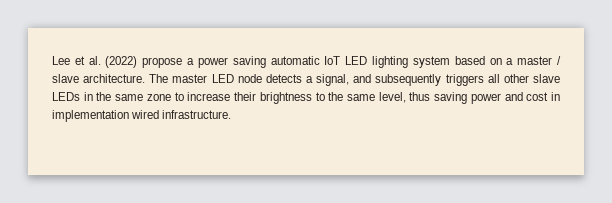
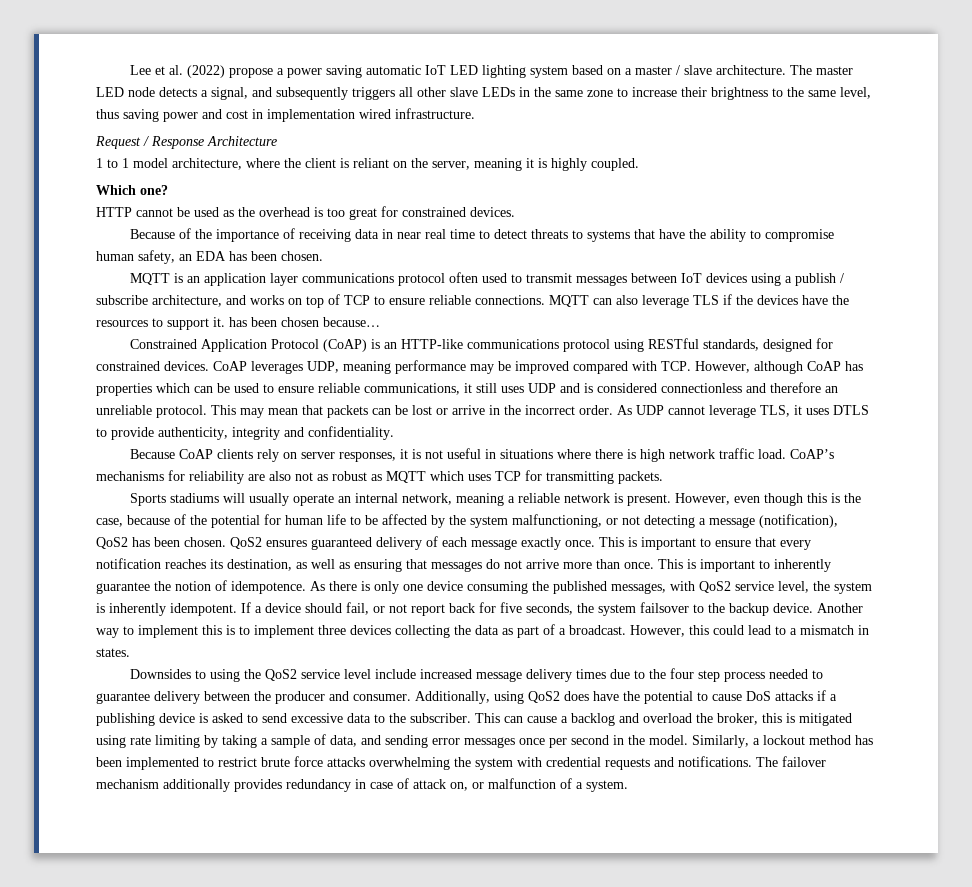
(232, 114) none -> [95,136,277,149] [96,158,639,171] [96,185,168,195] [96,206,515,220] [130,228,835,242] [96,250,323,264] [130,272,845,286] [96,294,849,308] [96,317,380,330] [130,338,834,352] [96,360,863,374] [96,382,838,396] [96,405,869,418] [96,426,394,440] [130,448,835,462] [96,470,663,484] [130,493,862,506] [96,514,838,528] [96,536,811,550] [96,558,831,572] [96,580,872,594] [96,602,863,616] [96,624,869,638] [96,648,130,657] [130,668,824,682] [96,690,837,704] [96,713,852,726] [96,734,873,748] [96,756,826,770] [96,778,628,792] // Request / Response Architecture // 1 to 1 model architecture, where the client is reliant on the server, meaning it is highly coupled. // Which one? // HTTP cannot be used as the overhead is too great for constrained devices. // Because of the importance of receiving data in near real time to detect threats to systems that have the ability to compromise human safety, an EDA has been chosen. // MQTT is an application layer communications protocol often used to transmit messages between IoT devices using a publish / subscribe architecture, and works on top of TCP to ensure reliable connections. MQTT can also leverage TLS if the devices have the resources to support it. has been chosen because… // Constrained Application Protocol (CoAP) is an HTTP-like communications protocol using RESTful standards, designed for constrained devices. CoAP leverages UDP, meaning performance may be improved compared with TCP. However, although CoAP has properties which can be used to ensure reliable communications, it still uses UDP and is considered connectionless and therefore an unreliable protocol. This may mean that packets can be lost or arrive in the incorrect order. As UDP cannot leverage TLS, it uses DTLS to provide authenticity, integrity and confidentiality. // Because CoAP clients rely on server responses, it is not useful in situations where there is high network traffic load. CoAP’s mechanisms for reliability are also not as robust as MQTT which uses TCP for transmitting packets. // Sports stadiums will usually operate an internal network, meaning a reliable network is present. However, even though this is the case, because of the potential for human life to be affected by the system malfunctioning, or not detecting a message (notification), QoS2 has been chosen. QoS2 ensures guaranteed delivery of each message exactly once. This is important to ensure that every notification reaches its destination, as well as ensuring that messages do not arrive more than once. This is important to inherently guarantee the notion of idempotence. As there is only one device consuming the published messages, with QoS2 service level, the system is inherently idempotent. If a device should fail, or not report back for five seconds, the system failsover to the backup device. Another way to implement this is to implement three devices collecting the data as part of a broadcast. However, this could lead to a mismatch in states. // Downsides to using the QoS2 service level include increased message delivery times due to the four step process needed to guarantee delivery between the producer and consumer. Additionally, using QoS2 does have the potential to cause DoS attacks if a publishing device is asked to send excessive data to the subscriber. This can cause a backlog and overload the broker, this is mitigated using rate limiting by taking a sample of data, and sending error messages once per second in the model. Similarly, a lockout method has been implemented to restrict brute force attacks overwhelming the system with credential requests and notifications. The failover mechanism additionally provides redundancy in case of attack on, or malfunction of a system.

